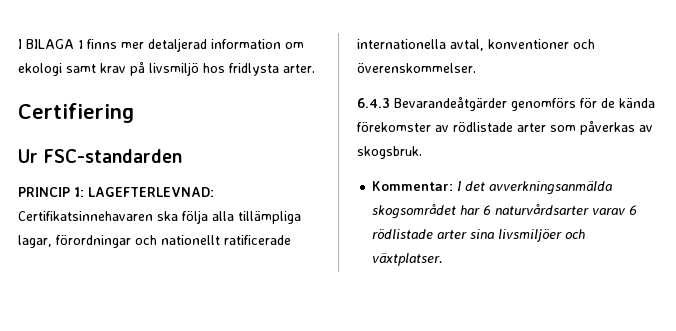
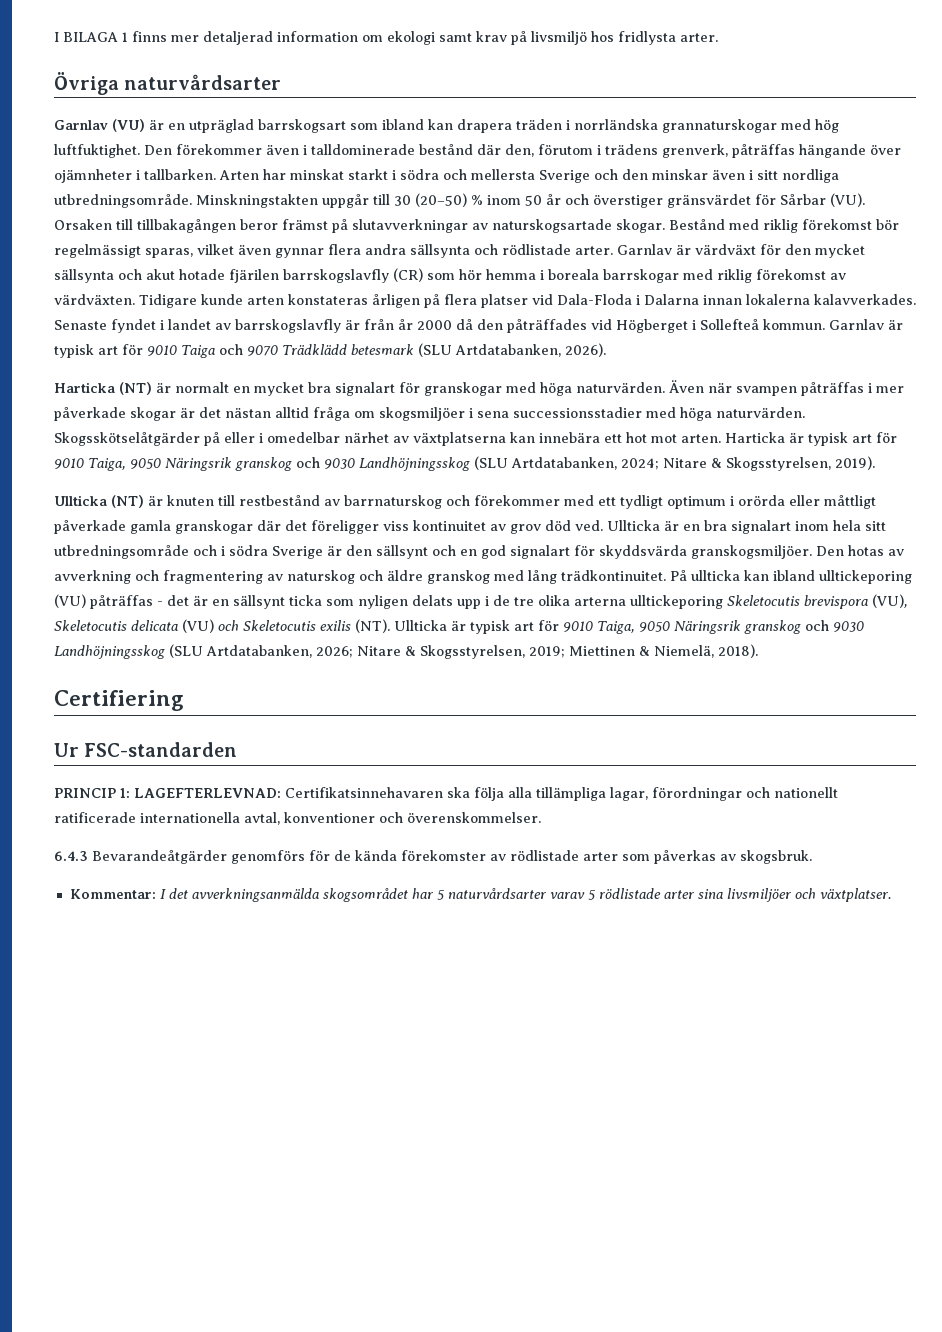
(315, 68) none -> [54,72,282,95] [54,119,839,133] [54,144,901,158] [54,169,839,183] [54,193,865,208] [54,219,899,233] [54,244,865,258] [54,268,846,283] [54,294,916,308] [54,319,903,333] [54,343,606,358] [54,380,904,396] [54,407,805,421] [54,432,897,446] [54,456,875,471] [54,495,876,509] [54,520,886,534] [54,545,904,559] [54,570,912,584] [54,594,908,609] [54,619,864,634] [54,644,758,659] // Övriga naturvårdsarter // Garnlav (VU) är en utpräglad barrskogsart som ibland kan drapera träden i norrländska grannaturskogar med hög luftfuktighet. Den förekommer även i talldominerade bestånd där den, förutom i trädens grenverk, påträffas hängande över ojämnheter i tallbarken. Arten har minskat starkt i södra och mellersta Sverige och den minskar även i sitt nordliga utbredningsområde. Minskningstakten uppgår till 30 (20–50) % inom 50 år och överstiger gränsvärdet för Sårbar (VU). Orsaken till tillbakagången beror främst på slutavverkningar av naturskogsartade skogar. Bestånd med riklig förekomst bör regelmässigt sparas, vilket även gynnar flera andra sällsynta och rödlistade arter. Garnlav är värdväxt för den mycket sällsynta och akut hotade fjärilen barrskogslavfly (CR) som hör hemma i boreala barrskogar med riklig förekomst av värdväxten. Tidigare kunde arten konstateras årligen på flera platser vid Dala-Floda i Dalarna innan lokalerna kalavverkades. Senaste fyndet i landet av barrskogslavfly är från år 2000 då den påträffades vid Högberget i Sollefteå kommun. Garnlav är typisk art för 9010 Taiga och 9070 Trädklädd betesmark (SLU Artdatabanken, 2026). // Harticka (NT) är normalt en mycket bra signalart för granskogar med höga naturvärden. Även när svampen påträffas i mer påverkade skogar är det nästan alltid fråga om skogsmiljöer i sena successionsstadier med höga naturvärden. Skogsskötselåtgärder på eller i omedelbar närhet av växtplatserna kan innebära ett hot mot arten. Harticka är typisk art för 9010 Taiga, 9050 Näringsrik granskog och 9030 Landhöjningsskog (SLU Artdatabanken, 2024; Nitare & Skogsstyrelsen, 2019). // Ullticka (NT) är knuten till restbestånd av barrnaturskog och förekommer med ett tydligt optimum i orörda eller måttligt påverkade gamla granskogar där det föreligger viss kontinuitet av grov död ved. Ullticka är en bra signalart inom hela sitt utbredningsområde och i södra Sverige är den sällsynt och en god signalart för skyddsvärda granskogsmiljöer. Den hotas av avverkning och fragmentering av naturskog och äldre granskog med lång trädkontinuitet. På ullticka kan ibland ulltickeporing (VU) påträffas - det är en sällsynt ticka som nyligen delats upp i de tre olika arterna ulltickeporing Skeletocutis brevispora (VU), Skeletocutis delicata (VU) och Skeletocutis exilis (NT). Ullticka är typisk art för 9010 Taiga, 9050 Näringsrik granskog och 9030 Landhöjningsskog (SLU Artdatabanken, 2026; Nitare & Skogsstyrelsen, 2019; Miettinen & Niemelä, 2018).
[483,205,492,215] 6 -> [436,889,445,900] 5
[629,205,638,215] 6 -> [587,889,596,900] 5

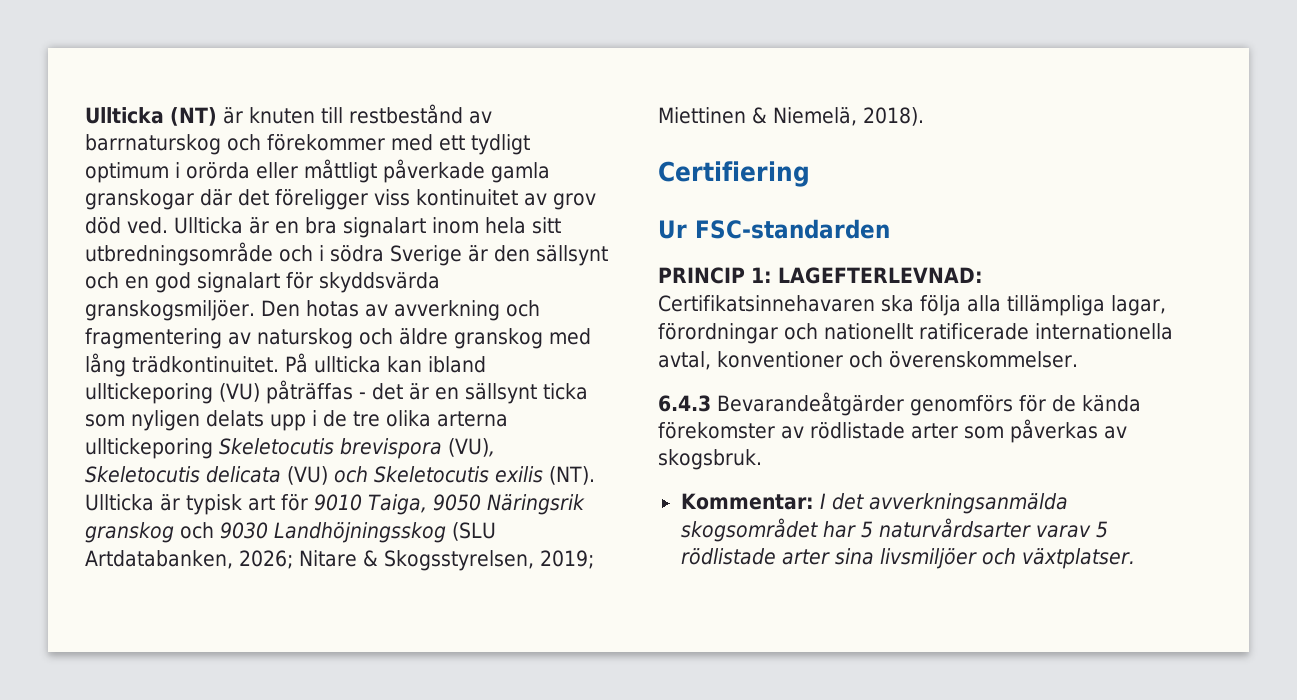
[54,31,718,45] [54,72,282,95] [54,119,839,133] [54,144,901,158] [54,169,839,183] [54,193,865,208] [54,219,899,233] [54,244,865,258] [54,268,846,283] [54,294,916,308] [54,319,903,333] [54,343,606,358] [54,380,904,396] [54,407,805,421] [54,432,897,446] [54,456,875,471] I BILAGA 1 finns mer detaljerad information om ekologi samt krav på livsmiljö hos fridlysta arter. // Övriga naturvårdsarter // Garnlav (VU) är en utpräglad barrskogsart som ibland kan drapera träden i norrländska grannaturskogar med hög luftfuktighet. Den förekommer även i talldominerade bestånd där den, förutom i trädens grenverk, påträffas hängande över ojämnheter i tallbarken. Arten har minskat starkt i södra och mellersta Sverige och den minskar även i sitt nordliga utbredningsområde. Minskningstakten uppgår till 30 (20–50) % inom 50 år och överstiger gränsvärdet för Sårbar (VU). Orsaken till tillbakagången beror främst på slutavverkningar av naturskogsartade skogar. Bestånd med riklig förekomst bör regelmässigt sparas, vilket även gynnar flera andra sällsynta och rödlistade arter. Garnlav är värdväxt för den mycket sällsynta och akut hotade fjärilen barrskogslavfly (CR) som hör hemma i boreala barrskogar med riklig förekomst av värdväxten. Tidigare kunde arten konstateras årligen på flera platser vid Dala-Floda i Dalarna innan lokalerna kalavverkades. Senaste fyndet i landet av barrskogslavfly är från år 2000 då den påträffades vid Högberget i Sollefteå kommun. Garnlav är typisk art för 9010 Taiga och 9070 Trädklädd betesmark (SLU Artdatabanken, 2026). // Harticka (NT) är normalt en mycket bra signalart för granskogar med höga naturvärden. Även när svampen påträffas i mer påverkade skogar är det nästan alltid fråga om skogsmiljöer i sena successionsstadier med höga naturvärden. Skogsskötselåtgärder på eller i omedelbar närhet av växtplatserna kan innebära ett hot mot arten. Harticka är typisk art för 9010 Taiga, 9050 Näringsrik granskog och 9030 Landhöjningsskog (SLU Artdatabanken, 2024; Nitare & Skogsstyrelsen, 2019). // -> (85, 115) none

